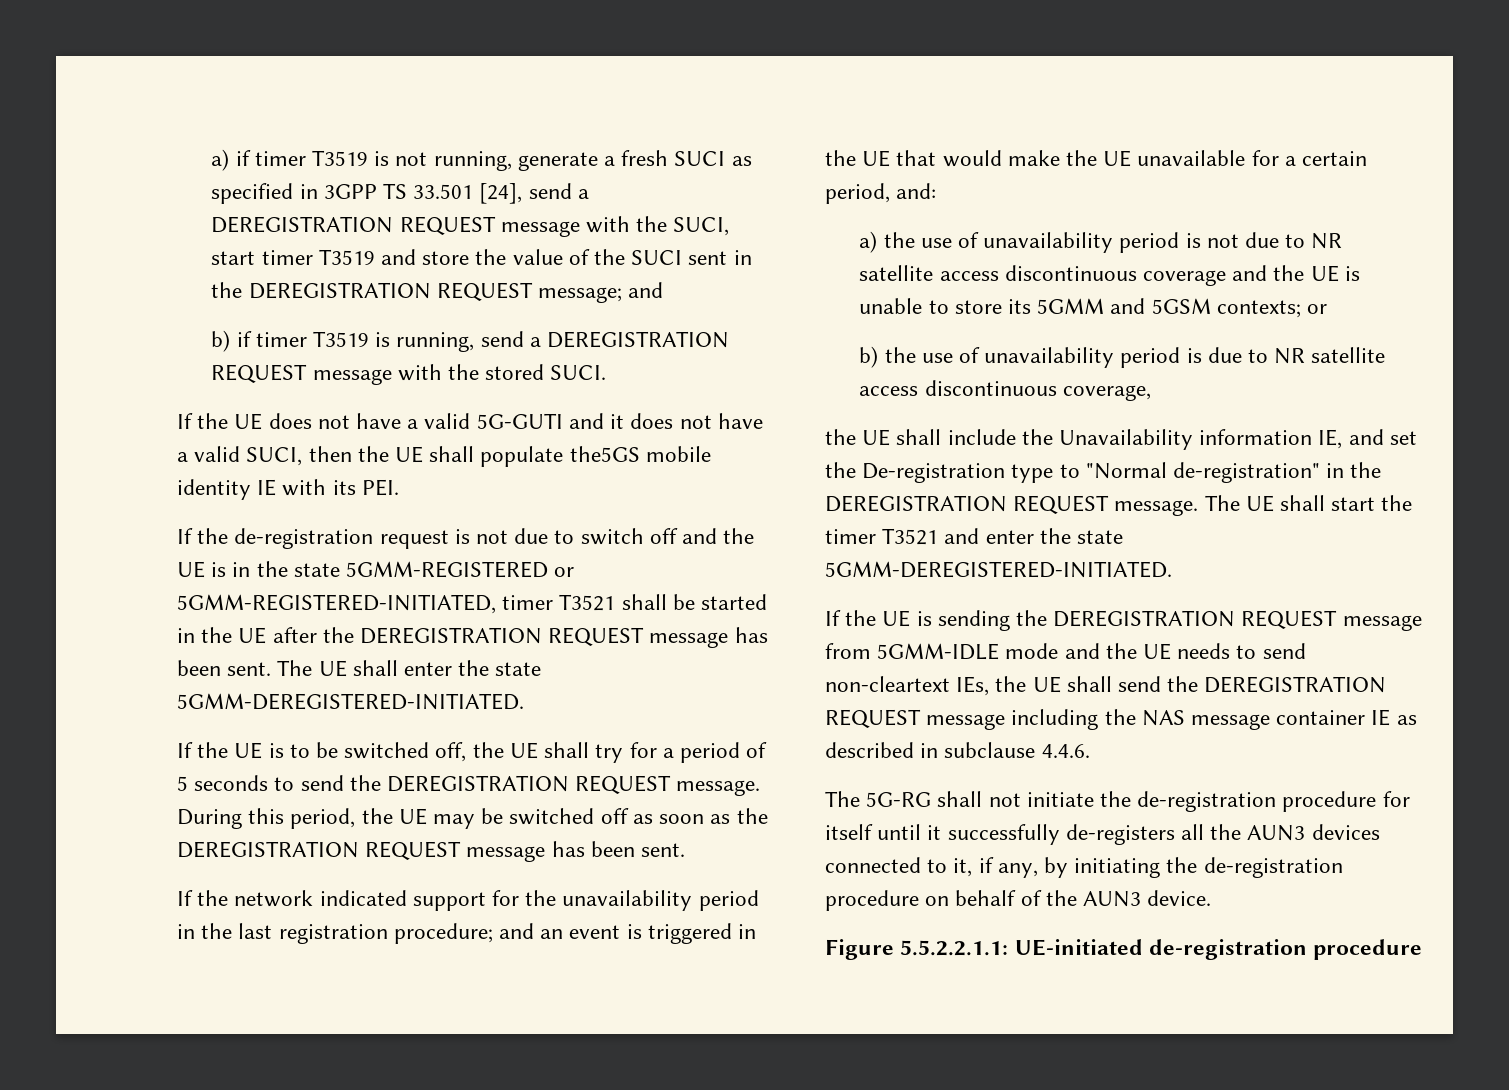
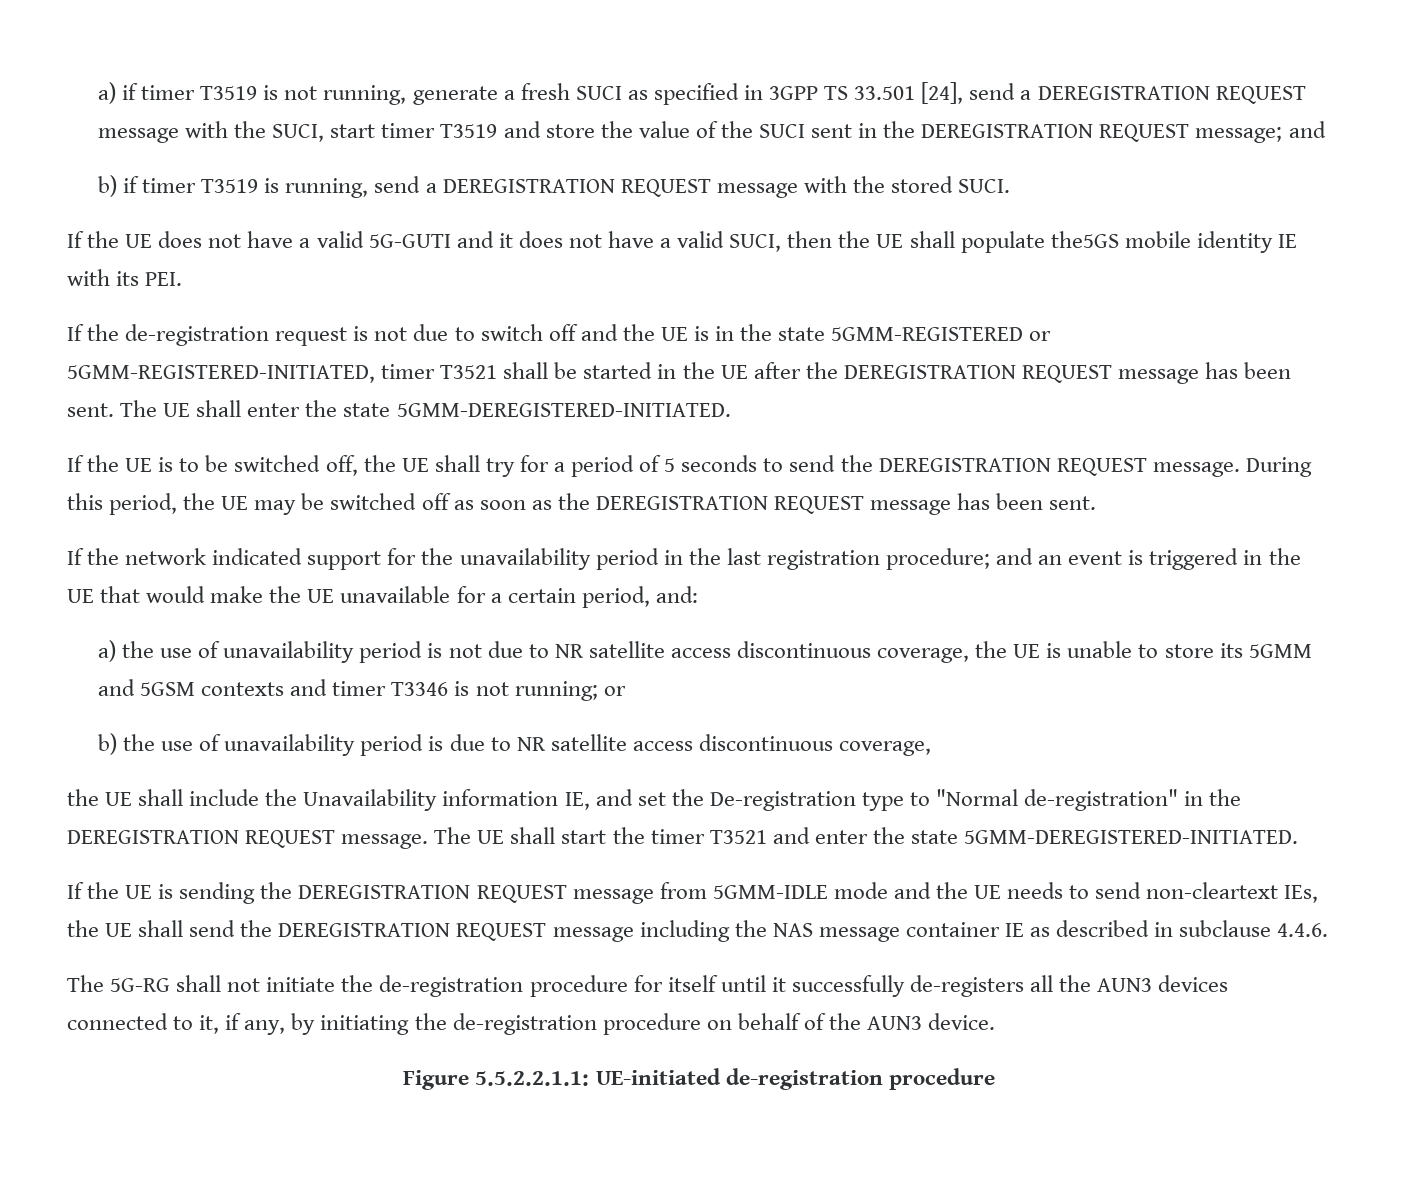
[1142,265,1268,286] coverage and -> [877,648,970,663] coverage,
[1216,300,1301,318] contexts; -> [201,679,598,701] contexts and timer T3346 is not running;

